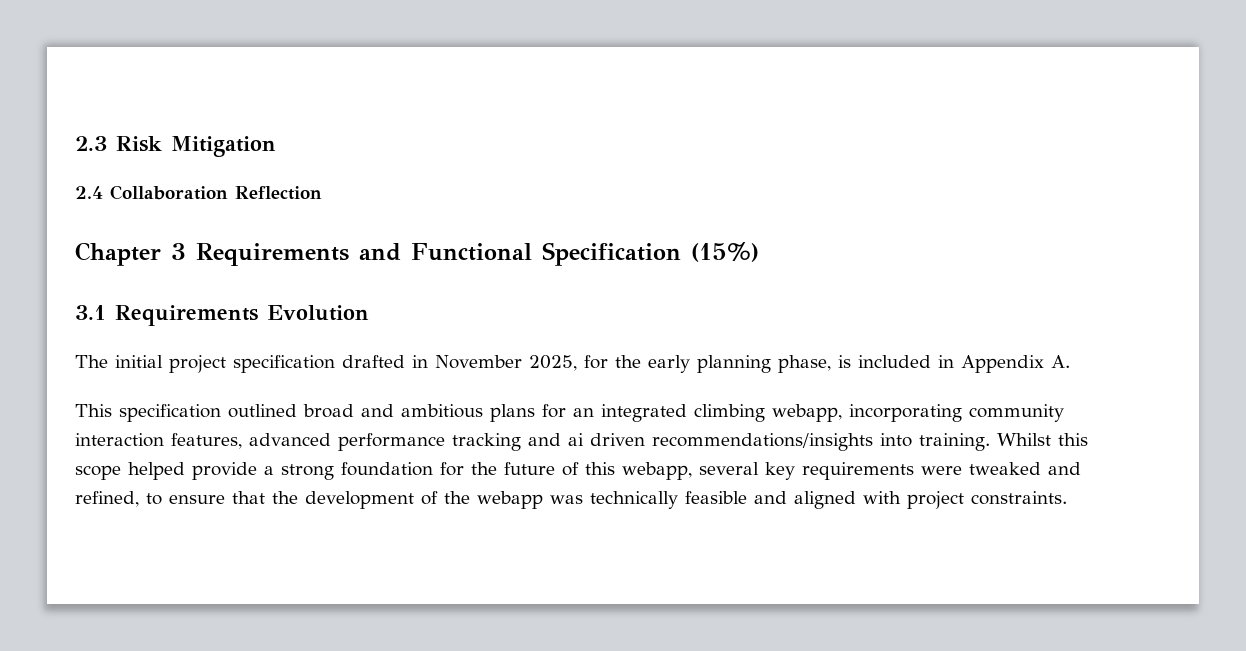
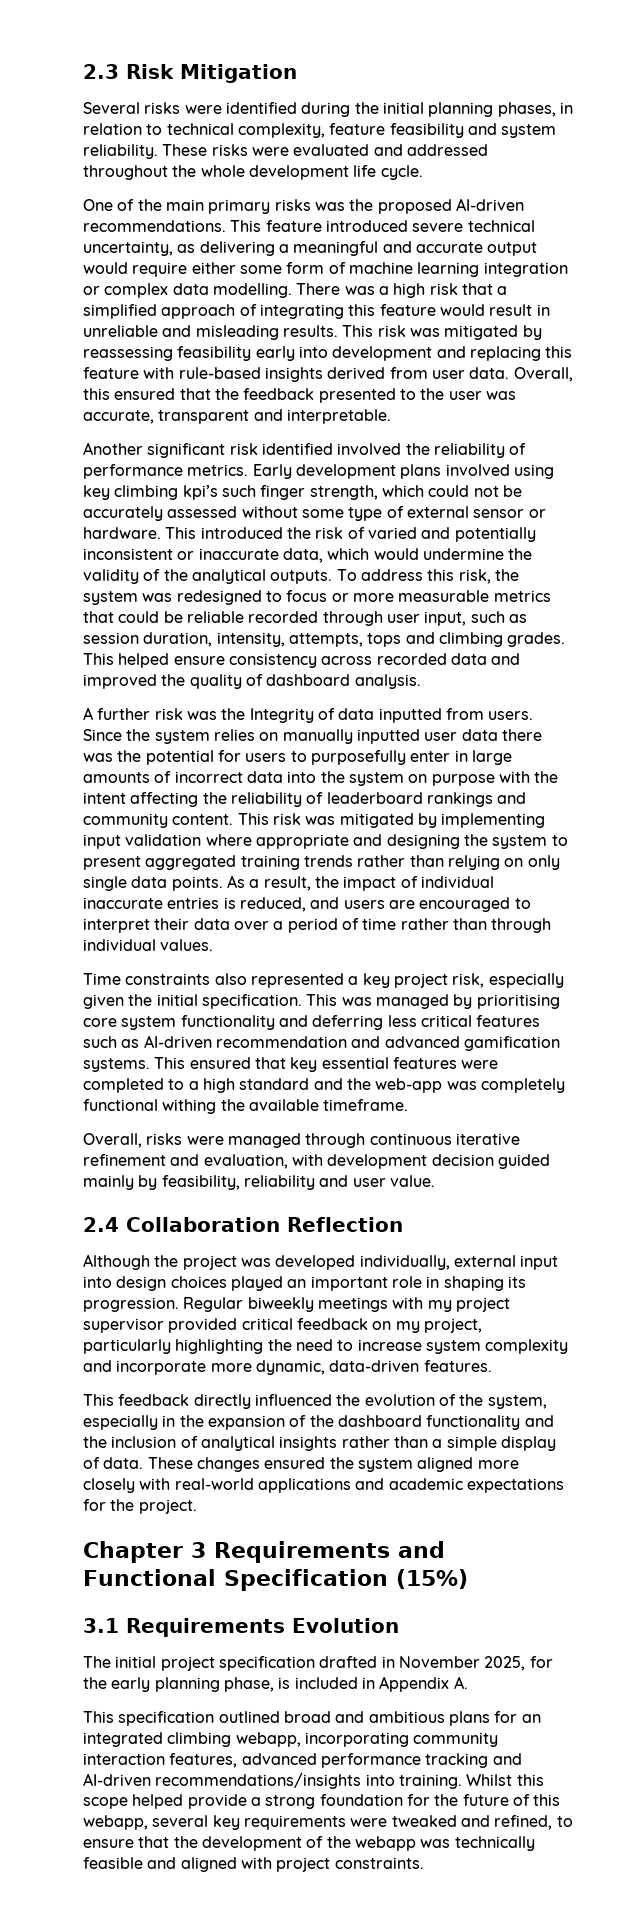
[75,185,322,200] 2.4 Collaboration Reflection -> [83,102,573,117] [83,123,557,138] [83,144,488,159] [83,165,423,180] [83,198,524,214] [83,220,535,232] [83,241,538,256] [83,262,568,277] [83,283,508,298] [83,304,550,319] [83,325,542,340] [83,346,573,361] [83,367,573,382] [83,388,516,403] [83,409,391,424] [83,442,527,458] [83,464,554,479] [83,485,522,500] [83,506,546,521] [83,527,536,542] [83,548,533,563] [83,569,519,584] [83,590,551,605] [83,611,527,626] [83,632,566,647] [83,653,521,668] [83,674,421,689] [83,707,534,723] [83,729,542,744] [83,750,512,765] [83,771,559,786] [83,792,527,807] [83,813,546,828] [83,834,568,849] [83,855,560,870] [83,875,494,891] [83,897,531,912] [83,918,552,933] [83,939,214,951] [83,973,564,988] [83,994,560,1009] [83,1015,541,1030] [83,1035,560,1051] [83,1057,499,1072] [83,1078,565,1093] [83,1099,409,1114] [83,1133,520,1148] [83,1154,550,1169] [83,1175,435,1190] [83,1217,403,1232] [83,1254,559,1270] [83,1276,526,1291] [83,1297,510,1312] [83,1318,482,1333] [83,1339,569,1354] [83,1360,492,1375] [83,1394,547,1409] [83,1415,554,1430] [83,1436,556,1451] [83,1457,519,1472] [83,1478,564,1493] [83,1499,197,1514] Several risks were identified during the initial planning phases, in relation to technical complexity, feature feasibility and system reliability. These risks were evaluated and addressed throughout the whole development life cycle. // One of the main primary risks was the proposed AI-driven recommendations. This feature introduced severe technical uncertainty, as delivering a meaningful and accurate output would require either some form of machine learning integration or complex data modelling. There was a high risk that a simplified approach of integrating this feature would result in unreliable and misleading results. This risk was mitigated by reassessing feasibility early into development and replacing this feature with rule-based insights derived from user data. Overall, this ensured that the feedback presented to the user was accurate, transparent and interpretable. // Another significant risk identified involved the reliability of performance metrics. Early development plans involved using key climbing kpi’s such finger strength, which could not be accurately assessed without some type of external sensor or hardware. This introduced the risk of varied and potentially inconsistent or inaccurate data, which would undermine the validity of the analytical outputs. To address this risk, the system was redesigned to focus or more measurable metrics that could be reliable recorded through user input, such as session duration, intensity, attempts, tops and climbing grades. This helped ensure consistency across recorded data and improved the quality of dashboard analysis. // A further risk was the Integrity of data inputted from users. Since the system relies on manually inputted user data there was the potential for users to purposefully enter in large amounts of incorrect data into the system on purpose with the intent affecting the reliability of leaderboard rankings and community content. This risk was mitigated by implementing input validation where appropriate and designing the system to present aggregated training trends rather than relying on only single data points. As a result, the impact of individual inaccurate entries is reduced, and users are encouraged to interpret their data over a period of time rather than through individual values. // Time constraints also represented a key project risk, especially given the initial specification. This was managed by prioritising core system functionality and deferring less critical features such as AI-driven recommendation and advanced gamification systems. This ensured that key essential features were completed to a high standard and the web-app was completely functional withing the available timeframe. // Overall, risks were managed through continuous iterative refinement and evaluation, with development decision guided mainly by feasibility, reliability and user value. // 2.4 Collaboration Reflection // Although the project was developed individually, external input into design choices played an important role in shaping its progression. Regular biweekly meetings with my project supervisor provided critical feedback on my project, particularly highlighting the need to increase system complexity and incorporate more dynamic, data-driven features. // This feedback directly influenced the evolution of the system, especially in the expansion of the dashboard functionality and the inclusion of analytical insights rather than a simple display of data. These changes ensured the system aligned more closely with real-world applications and academic expectations for the project.
[568,433,645,446] ai driven -> [83,1773,151,1786] AI-driven

